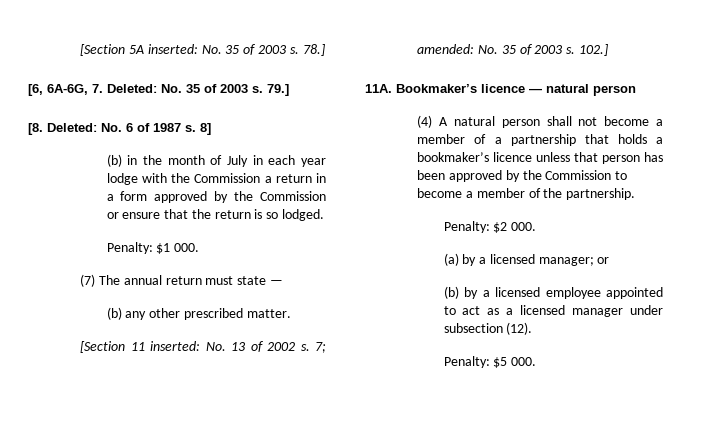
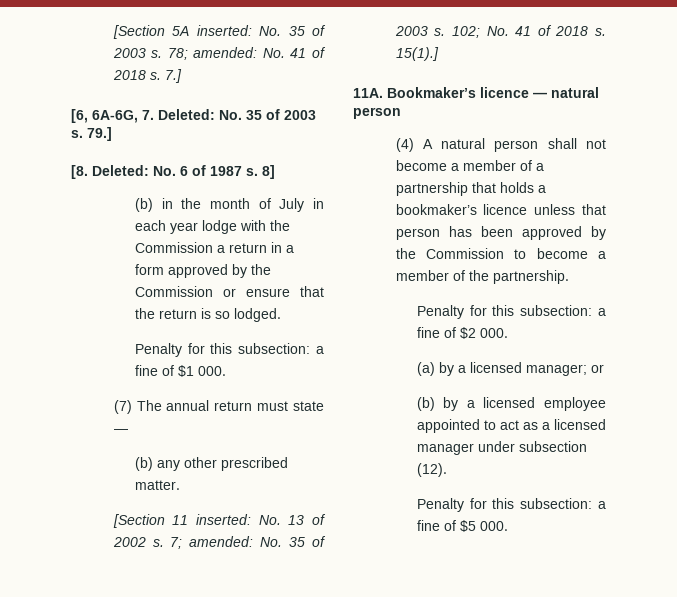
[302,44,325,56] 78.] -> [167,47,326,60] [112,69,182,83] 78; amended: No. 41 of 2018 s. 7.]
[106,242,153,254] Penalty: -> [134,343,324,357] [134,365,174,376] Penalty for this subsection: a fine of
[579,44,609,56] 102.] -> [451,25,606,38] [395,47,439,61] 102; No. 41 of 2018 s. 15(1).]
[443,221,490,233] Penalty: -> [416,305,606,319] [416,327,456,338] Penalty for this subsection: a fine of
[443,356,490,368] Penalty: -> [416,498,606,512] [416,520,456,531] Penalty for this subsection: a fine of

